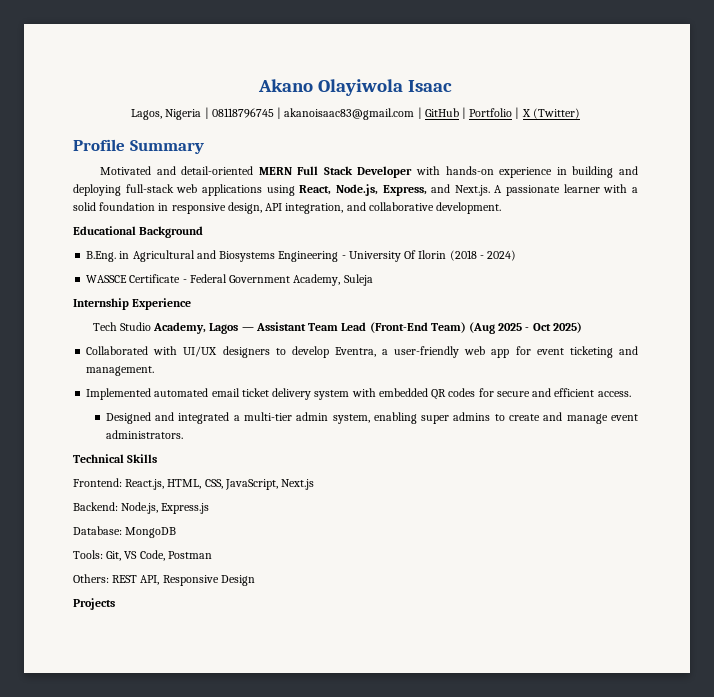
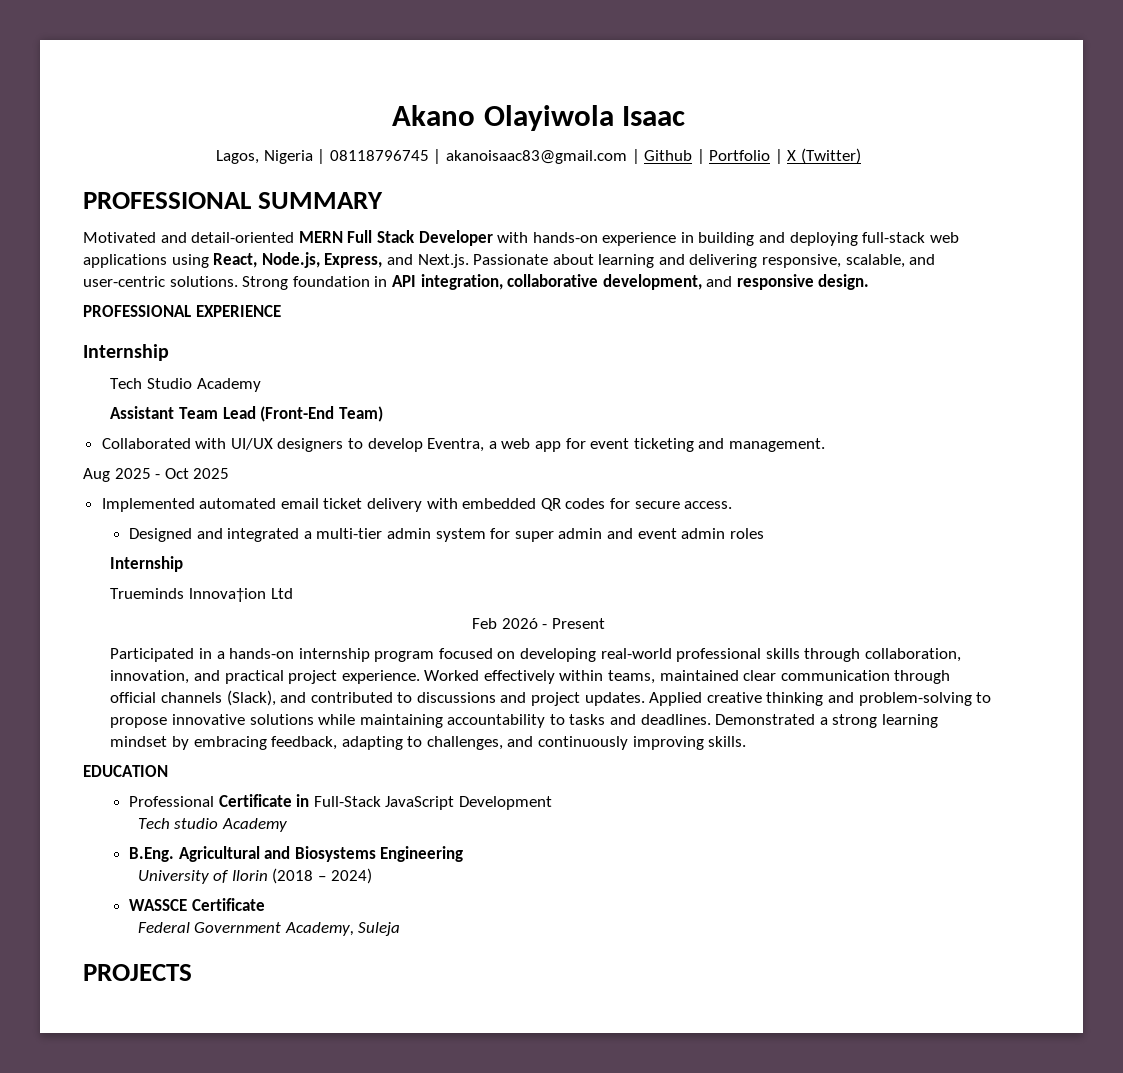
[424,108,459,117] GitHub -> [644,150,693,161] Github
[73,139,204,154] Profile Summary -> [83,192,384,209] PROFESSIONAL SUMMARY
[494,184,638,196] [73,202,502,214] [73,226,204,238] [86,250,517,262] [86,274,373,286] [73,298,192,310] A passionate learner with a solid foundation in responsive design, API integration, and collaborative development. // Educational Background // B.Eng. in Agricultural and Biosystems Engineering - University Of Ilorin (2018 - 2024) // WASSCE Certificate - Federal Government Academy, Suleja // Internship Experience -> [473,254,936,268] [83,274,870,290] [83,305,281,317] [83,344,169,361] Passionate about learning and delivering responsive, scalable, and user-centric solutions. Strong foundation in API integration, collaborative development, and responsive design. // PROFESSIONAL EXPERIENCE // Internship
[153,322,254,334] Academy, Lagos — -> [196,378,261,392] Academy //
[468,322,582,334] (Aug 2025 - Oct 2025) -> (383, 414) none
[394,346,460,358] user-friendly -> (497, 445) none
(155, 371) none -> [83,468,230,482] // Aug 2025 - Oct 2025
[314,390,350,400] system -> (423, 505) none
[532,388,595,397] and efficient -> (680, 505) none
[332,412,638,424] [105,430,183,439] [73,454,158,463] [73,478,315,490] [73,502,210,514] [73,526,177,538] [73,550,212,561] [73,574,255,586] [73,598,115,610] system, enabling super admins to create and manage event administrators. // Technical Skills // Frontend: React.js, HTML, CSS, JavaScript, Next.js // Backend: Node.js, Express.js // Database: MongoDB // Tools: Git, VS Code, Postman // Others: REST API, Responsive Design // Projects -> [435,528,764,542] [110,556,184,572] [110,588,293,602] [472,618,605,629] [110,648,961,662] [110,670,951,684] [110,690,992,706] [110,714,938,728] [110,736,747,750] [83,765,168,777] [129,794,552,810] [137,818,287,832] [129,846,464,862] [137,868,372,884] [129,898,265,911] [137,922,401,936] [83,964,192,981] system for super admin and event admin roles // Internship // Trueminds lnnova†ion Ltd // Feb 202ó - Present // Participated in a hands-on internship program focused on developing real-world professional skills through collaboration, innovation, and practical project experience. Worked effectively within teams, maintained clear communication through official channels (Slack), and contributed to discussions and project updates. Applied creative thinking and problem-solving to propose innovative solutions while maintaining accountability to tasks and deadlines. Demonstrated a strong learning mindset by embracing feedback, adapting to challenges, and continuously improving skills. // EDUCATION // Professional Certificate in Full-Stack JavaScript Development // Tech studio Academy // B.Eng. Agricultural and Biosystems Engineering // University of Ilorin (2018 – 2024) // WASSCE Certificate // Federal Government Academy, Suleja // PROJECTS

